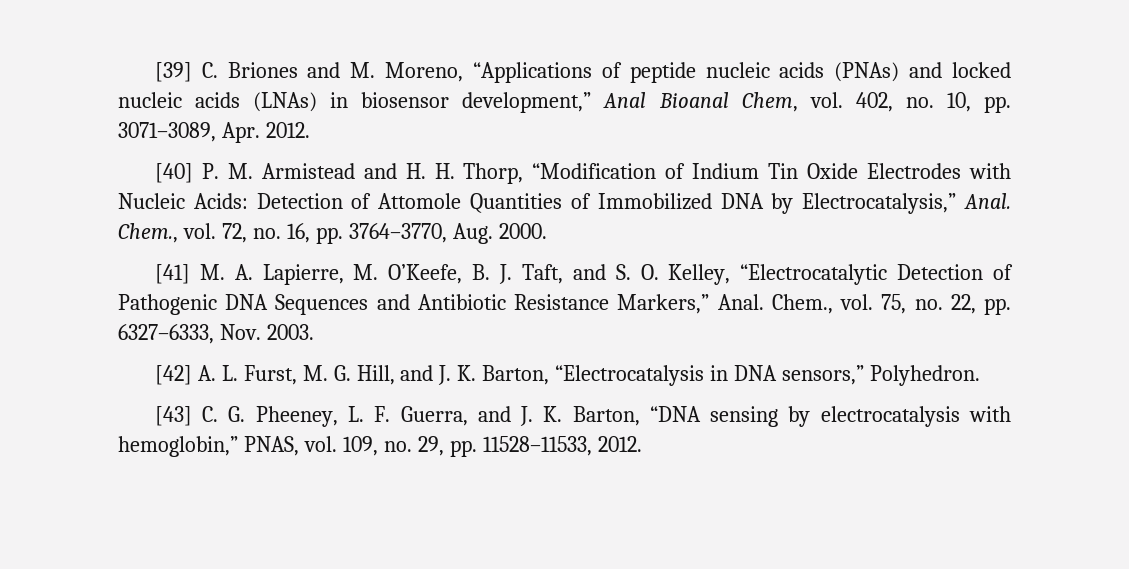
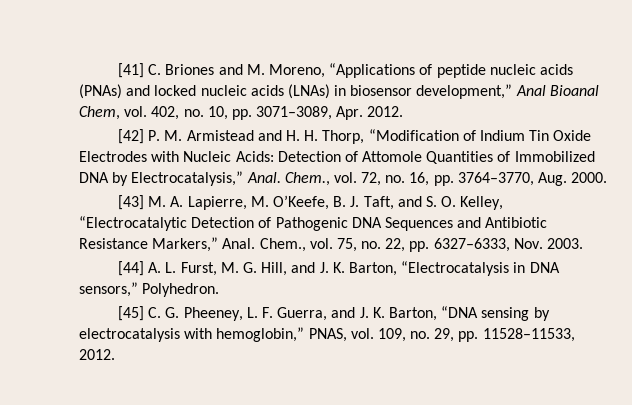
[154,62,192,82] [39] -> [118,63,145,78] [41]
[154,163,193,183] [40] -> [118,129,145,144] [42]
[154,264,190,284] [41] -> [118,195,145,210] [43]
[154,365,192,385] [42] -> [118,261,145,276] [44]
[154,406,192,426] [43] -> [118,306,145,321] [45]

